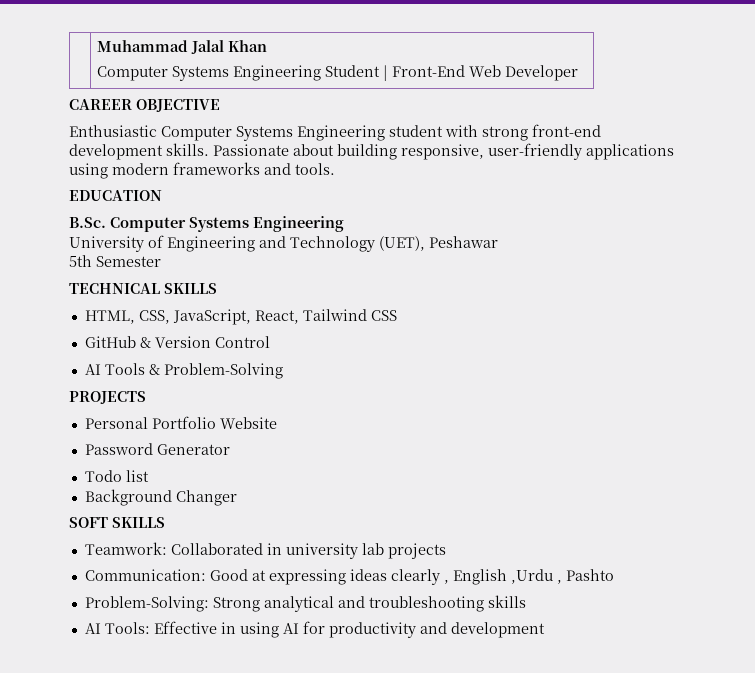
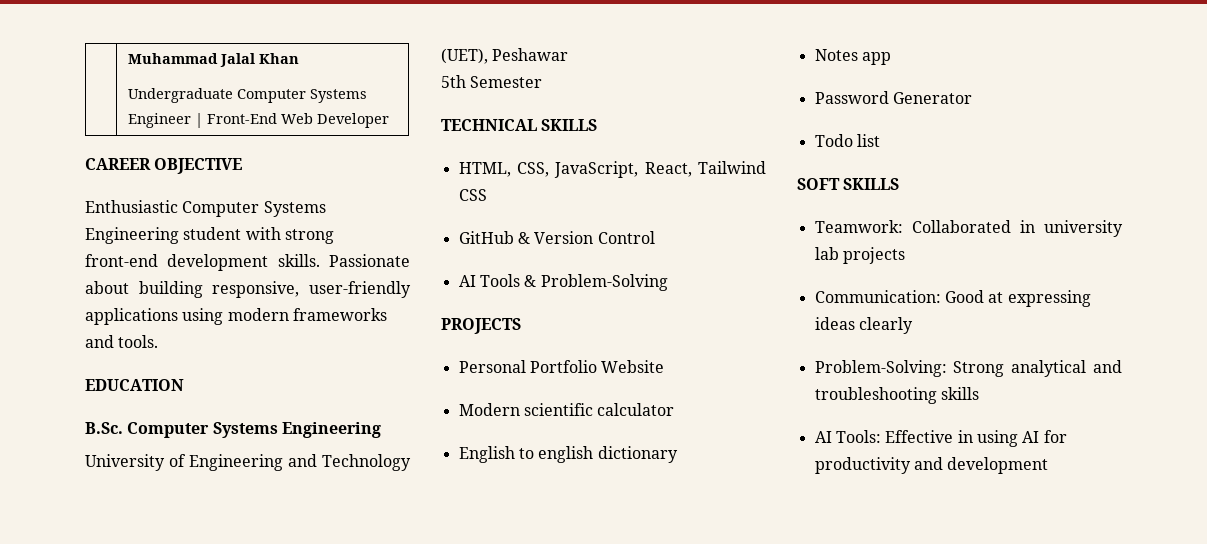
[97,65,381,81] Computer Systems Engineering Student -> [127,88,367,103] [127,113,191,128] Undergraduate Computer Systems Engineer
(277, 423) none -> [458,403,675,416] [458,446,678,463] [814,49,891,65] // Modern scientific calculator // English to english dictionary // Notes app
[84,489,237,506] // Background Changer -> (880, 140) none
[443,569,614,585] , English ,Urdu , Pashto -> (913, 325) none

